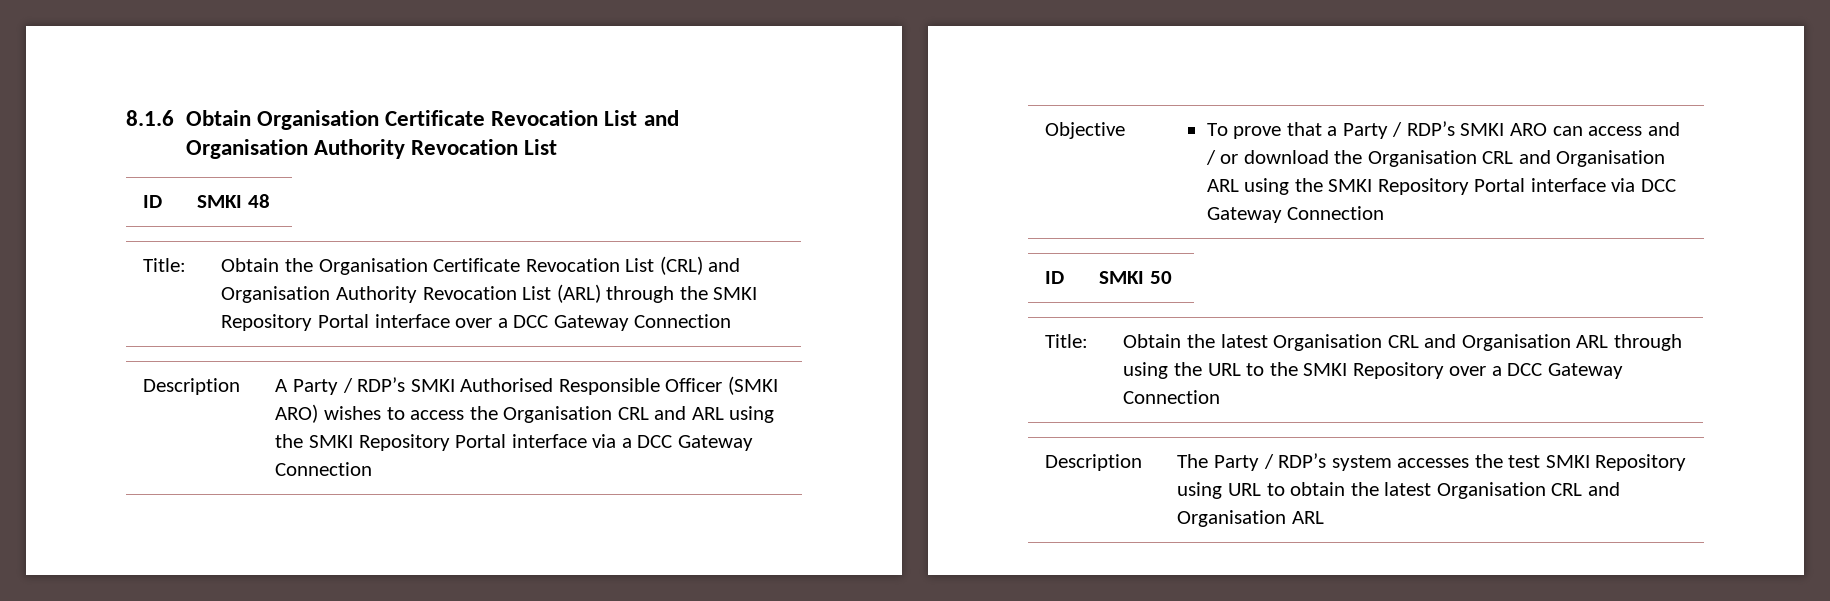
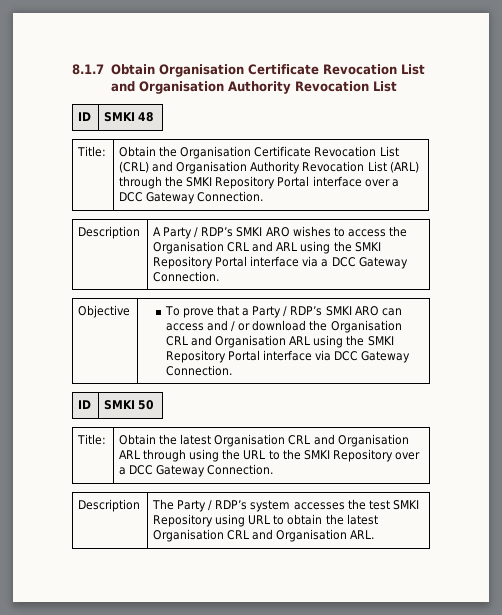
[126,110,174,126] 8.1.6 -> [72,64,104,75] 8.1.7
[634,314,732,328] Connection -> [197,191,264,202] Connection.
[460,376,778,395] [275,404,319,423] Authorised Responsible Officer (SMKI ARO) -> [265,227,290,237] ARO
[275,462,373,476] Connection -> [153,271,220,282] Connection.
[1287,206,1385,220] Connection -> [165,365,232,376] Connection.
[1123,390,1221,404] Connection -> [207,464,274,475] Connection.
[1292,511,1325,524] ARL -> [350,530,375,539] ARL.

